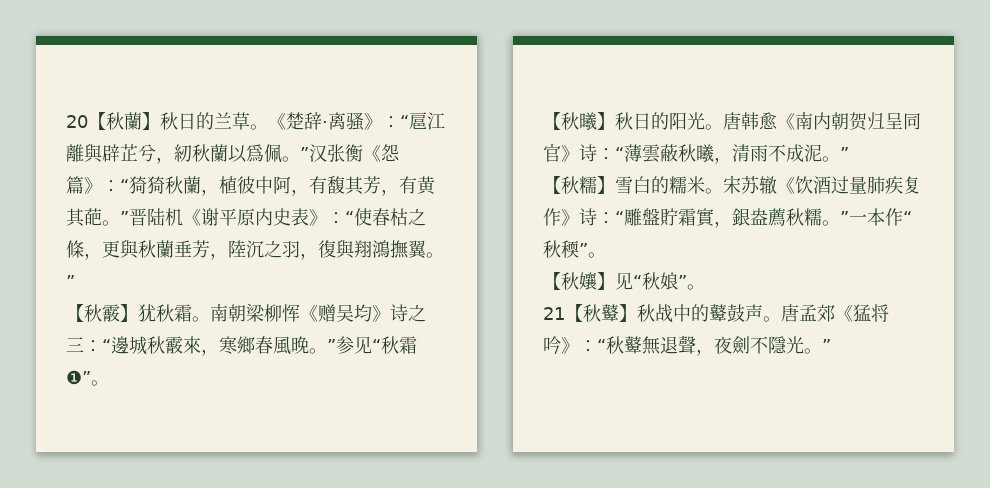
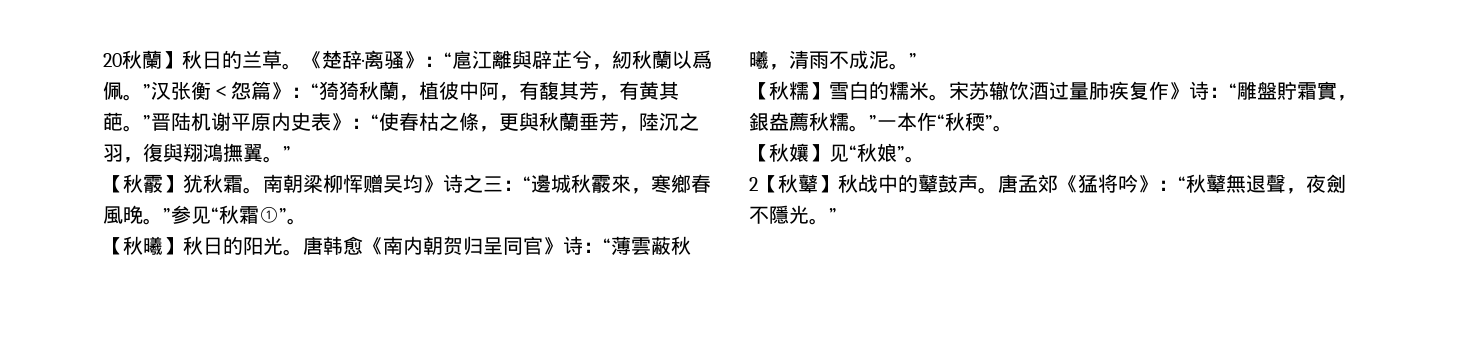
[88,112,106,130] 【 -> (122, 60) none
[363,145,381,162] 《 -> [211,85,231,98] ＜
[183,209,201,226] 《 -> (211, 121) none
[300,305,318,322] 《 -> (363, 183) none
[66,370,91,385] ❶” -> [259,206,287,223] ①”
[777,177,795,194] 《 -> (1009, 90) none
[543,307,565,320] 21 -> [749,177,758,191] 2

